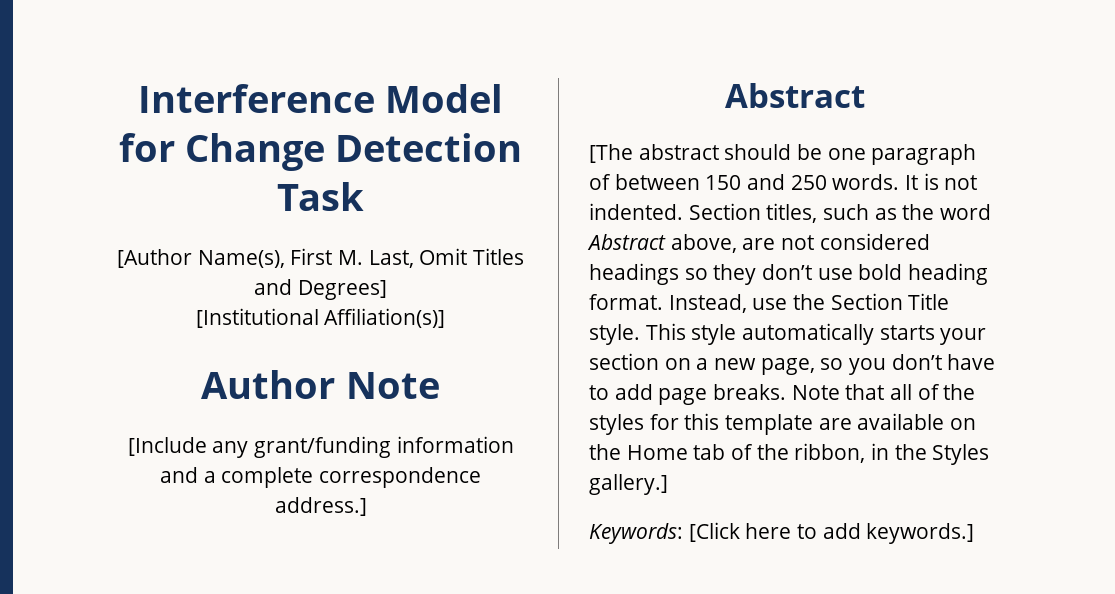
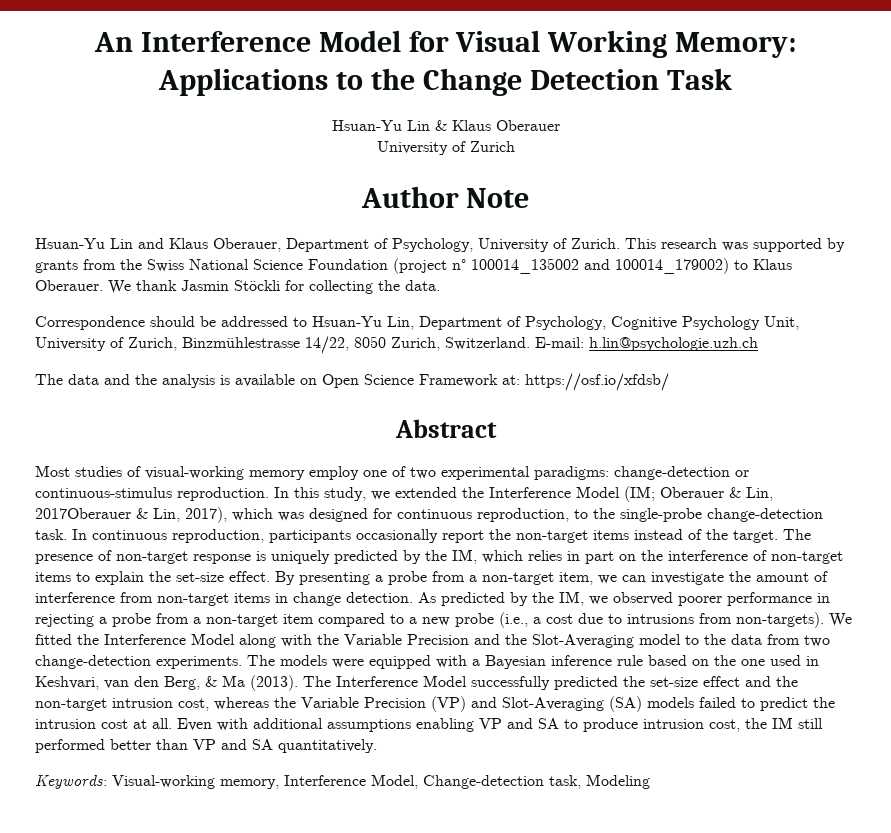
(137, 98) none -> [93,32,133,52] An
[185,133,523,171] [276,182,365,211] [116,248,525,268] [254,279,387,300] [195,308,446,328] [201,370,440,399] [127,436,514,458] [159,467,482,488] [274,497,367,516] [724,83,865,108] [589,144,977,165] [589,173,978,190] [589,203,992,223] [587,233,930,253] [589,263,989,285] [589,293,950,313] [589,323,987,345] [589,353,996,375] [589,384,976,405] [589,413,977,435] [589,443,990,465] [589,474,668,495] [589,522,975,544] Change Detection Task // [Author Name(s), First M. Last, Omit Titles and Degrees] // [Institutional Affiliation(s)] // Author Note // [Include any grant/funding information and a complete correspondence address.] // Abstract // [The abstract should be one paragraph of between 150 and 250 words. It is not indented. Section titles, such as the word Abstract above, are not considered headings so they don’t use bold heading format. Instead, use the Section Title style. This style automatically starts your section on a new page, so you don’t have to add page breaks. Note that all of the styles for this template are available on the Home tab of the ribbon, in the Styles gallery.] // Keywords: [Click here to add keywords.] -> [455,30,797,58] [158,68,732,96] [331,120,560,131] [376,141,515,155] [360,186,530,208] [35,238,845,252] [35,258,792,274] [35,280,440,294] [35,316,799,330] [35,336,758,354] [35,373,669,391] [394,419,497,438] [35,465,749,480] [35,486,773,502] [35,507,823,523] [35,529,811,543] [35,549,843,564] [35,571,828,585] [35,591,830,606] [35,612,852,628] [35,633,830,648] [35,655,819,669] [35,675,798,691] [35,696,835,712] [35,717,823,732] [35,739,377,753] [35,774,650,789] Visual Working Memory: Applications to the Change Detection Task // Hsuan-Yu Lin & Klaus Oberauer // University of Zurich // Author Note // Hsuan-Yu Lin and Klaus Oberauer, Department of Psychology, University of Zurich. This research was supported by grants from the Swiss National Science Foundation (project n° 100014_135002 and 100014_179002) to Klaus Oberauer. We thank Jasmin Stöckli for collecting the data. // Correspondence should be addressed to Hsuan-Yu Lin, Department of Psychology, Cognitive Psychology Unit, University of Zurich, Binzmühlestrasse 14/22, 8050 Zurich, Switzerland. E-mail: h.lin@psychologie.uzh.ch // The data and the analysis is available on Open Science Framework at: https://osf.io/xfdsb/ // Abstract // Most studies of visual-working memory employ one of two experimental paradigms: change-detection or continuous-stimulus reproduction. In this study, we extended the Interference Model (IM; Oberauer & Lin, 2017Oberauer & Lin, 2017), which was designed for continuous reproduction, to the single-probe change-detection task. In continuous reproduction, participants occasionally report the non-target items instead of the target. The presence of non-target response is uniquely predicted by the IM, which relies in part on the interference of non-target items to explain the set-size effect. By presenting a probe from a non-target item, we can investigate the amount of interference from non-target items in change detection. As predicted by the IM, we observed poorer performance in rejecting a probe from a non-target item compared to a new probe (i.e., a cost due to intrusions from non-targets). We fitted the Interference Model along with the Variable Precision and the Slot-Averaging model to the data from two change-detection experiments. The models were equipped with a Bayesian inference rule based on the one used in Keshvari, van den Berg, & Ma (2013). The Interference Model successfully predicted the set-size effect and the non-target intrusion cost, whereas the Variable Precision (VP) and Slot-Averaging (SA) models failed to predict the intrusion cost at all. Even with additional assumptions enabling VP and SA to produce intrusion cost, the IM still performed better than VP and SA quantitatively. // Keywords: Visual-working memory, Interference Model, Change-detection task, Modeling

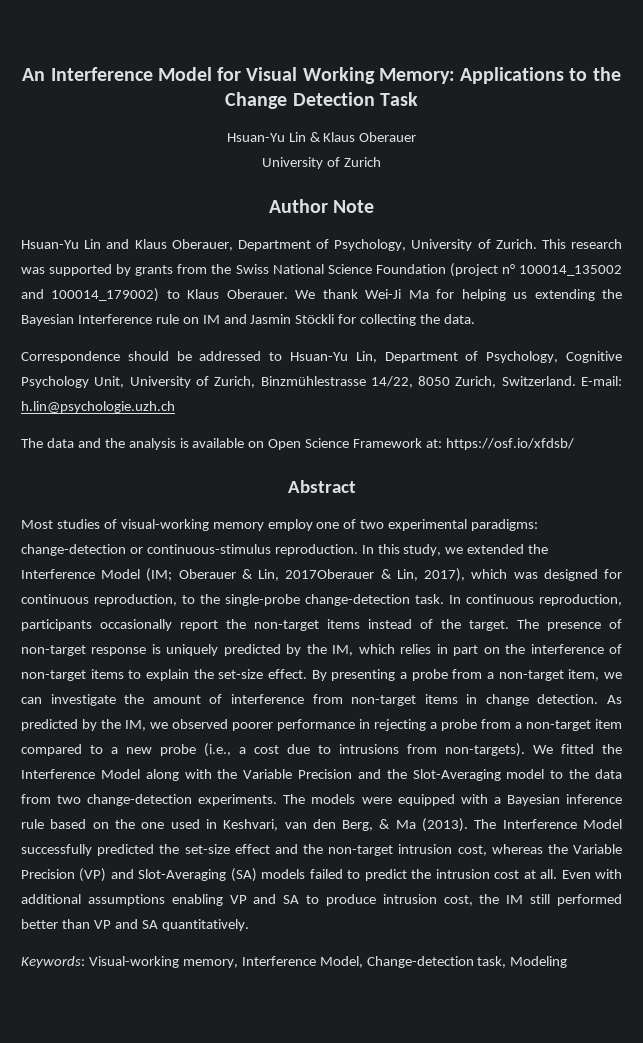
(177, 285) none -> [365,289,622,301] [21,314,247,326] Wei-Ji Ma for helping us extending the Bayesian Interference rule on IM and

